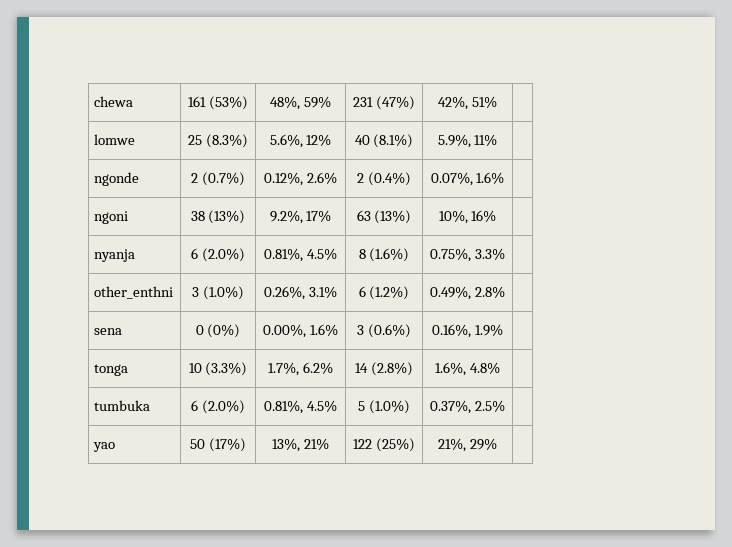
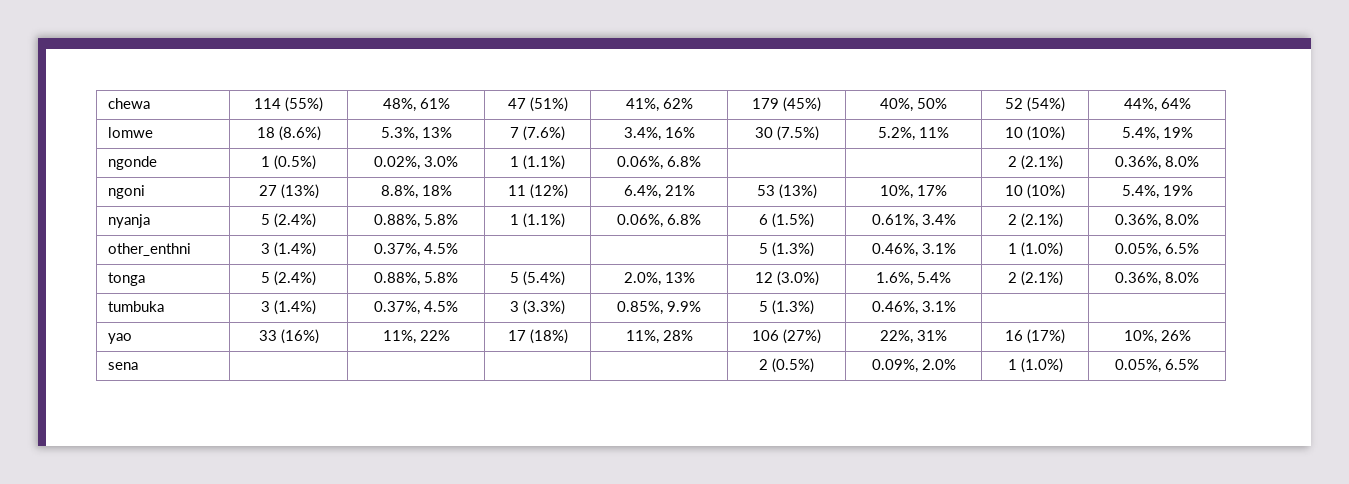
[188,96,248,110] 161 (53%) -> [254,97,323,112] 114 (55%)
[303,96,331,108] [353,96,415,110] [438,96,497,110] [94,134,136,145] [188,134,248,148] [269,134,332,148] [354,134,414,148] [437,134,498,148] [94,172,140,186] [191,172,245,186] [264,172,337,186] [357,172,411,186] [430,172,505,186] 59% | 231 (47%) | 42%, 51% | // lomwe | 25 (8.3%) | 5.6%, 12% | 40 (8.1%) | 5.9%, 11% | // ngonde | 2 (0.7%) | 0.12%, 2.6% | 2 (0.4%) | 0.07%, 1.6% | -> [419,98,450,109] [507,97,568,112] [625,98,693,112] [752,97,821,112] [880,98,947,112] [1005,97,1065,112] [1123,98,1191,112] [108,127,154,138] [256,126,321,141] [380,127,452,141] [510,126,565,141] [623,127,695,141] [754,126,819,141] [878,127,949,141] [1005,126,1065,141] [1121,127,1193,141] [108,156,158,170] [261,155,316,170] [374,156,458,170] [510,155,565,170] [617,156,701,170] [1007,155,1063,170] [1115,156,1199,170] 61% | 47 (51%) | 41%, 62% | 179 (45%) | 40%, 50% | 52 (54%) | 44%, 64% // lomwe | 18 (8.6%) | 5.3%, 13% | 7 (7.6%) | 3.4%, 16% | 30 (7.5%) | 5.2%, 11% | 10 (10%) | 5.4%, 19% // ngonde | 1 (0.5%) | 0.02%, 3.0% | 1 (1.1%) | 0.06%, 6.8% | | | 2 (2.1%) | 0.36%, 8.0%
[190,210,246,224] [269,210,332,224] [356,210,412,224] [438,210,497,224] [94,249,136,262] [191,248,245,262] [264,248,337,262] [358,248,410,262] [430,248,505,262] [94,286,174,299] [192,286,244,300] [264,286,337,300] [358,286,410,300] [430,286,505,300] [94,328,123,335] [195,324,241,338] [263,324,338,338] [357,324,411,338] [432,324,503,338] [94,364,129,376] [188,362,248,376] [268,362,333,376] [355,362,413,376] [435,362,500,376] [94,400,151,411] [191,400,245,414] [264,400,337,414] [358,400,410,414] [430,400,505,414] [93,442,116,452] [190,438,246,452] [272,438,329,452] [353,438,415,452] [438,438,497,452] 38 (13%) | 9.2%, 17% | 63 (13%) | 10%, 16% | // nyanja | 6 (2.0%) | 0.81%, 4.5% | 8 (1.6%) | 0.75%, 3.3% | // other_enthni | 3 (1.0%) | 0.26%, 3.1% | 6 (1.2%) | 0.49%, 2.8% | // sena | 0 (0%) | 0.00%, 1.6% | 3 (0.6%) | 0.16%, 1.9% | // tonga | 10 (3.3%) | 1.7%, 6.2% | 14 (2.8%) | 1.6%, 4.8% | // tumbuka | 6 (2.0%) | 0.81%, 4.5% | 5 (1.0%) | 0.37%, 2.5% | // yao | 50 (17%) | 13%, 21% | 122 (25%) | 21%, 29% | -> [258,184,319,199] [380,185,452,199] [507,184,568,199] [623,185,695,199] [756,184,817,199] [880,185,947,199] [1005,184,1065,199] [1121,185,1193,199] [108,214,151,228] [261,213,316,228] [374,214,458,228] [510,213,565,228] [617,214,701,228] [759,213,814,228] [871,214,956,228] [1007,213,1063,228] [1115,214,1199,228] [108,243,192,256] [261,242,316,257] [374,243,458,257] [759,242,814,257] [871,243,956,257] [1007,242,1063,257] [1115,243,1199,257] [108,272,146,286] [261,271,316,286] [374,272,458,286] [510,271,565,286] [623,272,695,286] [754,271,819,286] [876,272,951,286] [1007,271,1063,286] [1115,272,1199,286] [108,301,165,312] [261,300,316,315] [374,301,458,315] [510,300,565,315] [617,301,701,315] [759,300,814,315] [871,301,956,315] [108,333,133,344] [258,329,319,344] [382,330,450,344] [507,329,568,344] [625,330,693,344] [752,329,821,344] [880,330,947,344] [1005,329,1065,344] [1123,330,1191,344] [108,362,139,370] [759,358,814,373] [871,359,956,373] [1007,358,1063,373] [1115,359,1199,373] 27 (13%) | 8.8%, 18% | 11 (12%) | 6.4%, 21% | 53 (13%) | 10%, 17% | 10 (10%) | 5.4%, 19% // nyanja | 5 (2.4%) | 0.88%, 5.8% | 1 (1.1%) | 0.06%, 6.8% | 6 (1.5%) | 0.61%, 3.4% | 2 (2.1%) | 0.36%, 8.0% // other_enthni | 3 (1.4%) | 0.37%, 4.5% | | | 5 (1.3%) | 0.46%, 3.1% | 1 (1.0%) | 0.05%, 6.5% // tonga | 5 (2.4%) | 0.88%, 5.8% | 5 (5.4%) | 2.0%, 13% | 12 (3.0%) | 1.6%, 5.4% | 2 (2.1%) | 0.36%, 8.0% // tumbuka | 3 (1.4%) | 0.37%, 4.5% | 3 (3.3%) | 0.85%, 9.9% | 5 (1.3%) | 0.46%, 3.1% | | // yao | 33 (16%) | 11%, 22% | 17 (18%) | 11%, 28% | 106 (27%) | 22%, 31% | 16 (17%) | 10%, 26% // sena | | | | | 2 (0.5%) | 0.09%, 2.0% | 1 (1.0%) | 0.05%, 6.5%

